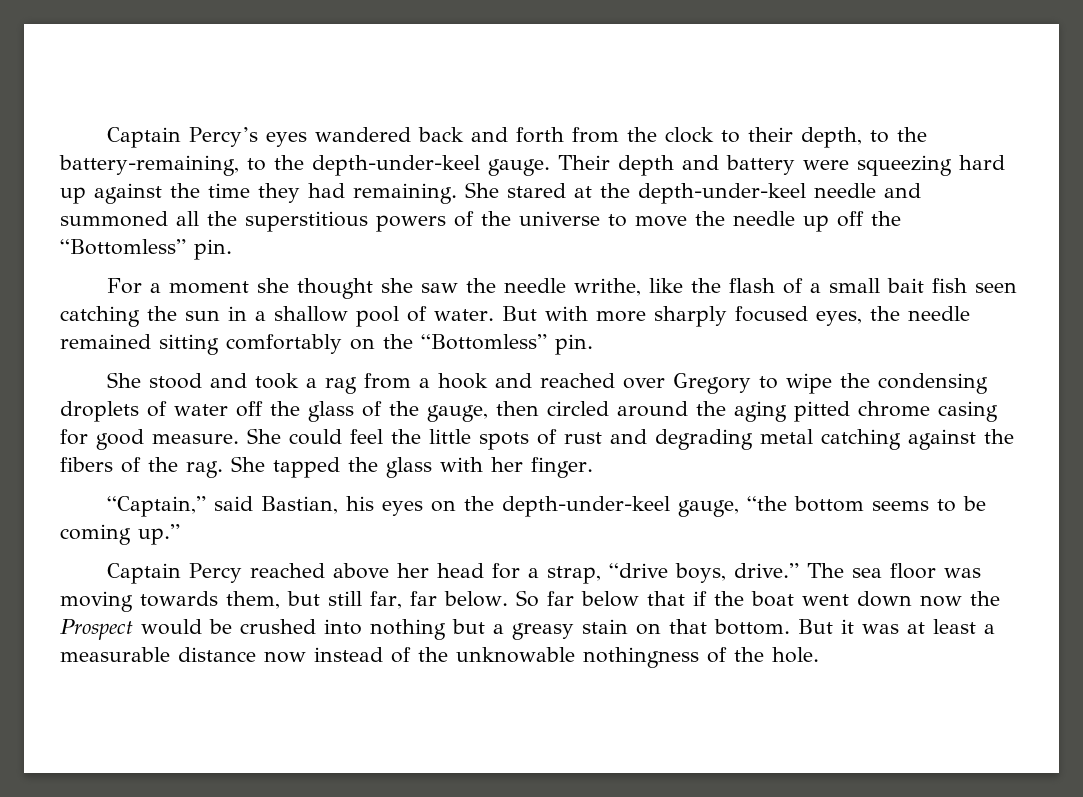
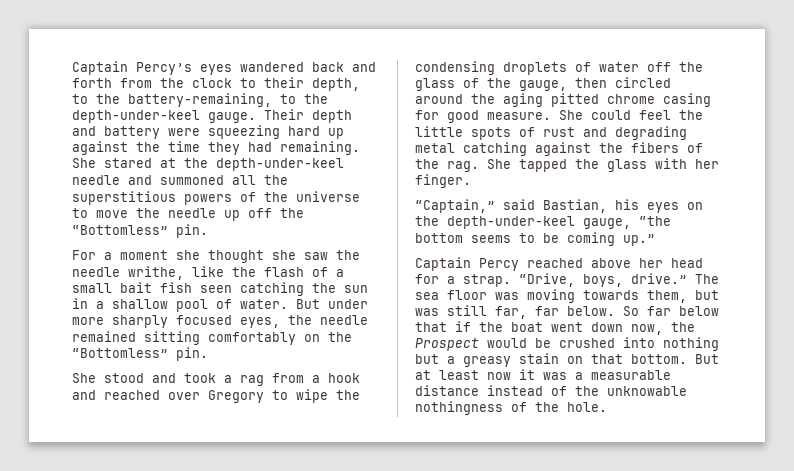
[544,306,588,321] with -> [328,299,368,309] under
[547,563,669,584] strap, “drive -> [463,273,575,287] strap. “Drive,
(320, 598) none -> [415,308,439,316] was
[919,595,962,607] now -> [631,324,663,335] now,
[841,619,976,634] it was at least -> [415,369,567,380] at least now it was
[264,651,306,663] now -> (479, 390) none

